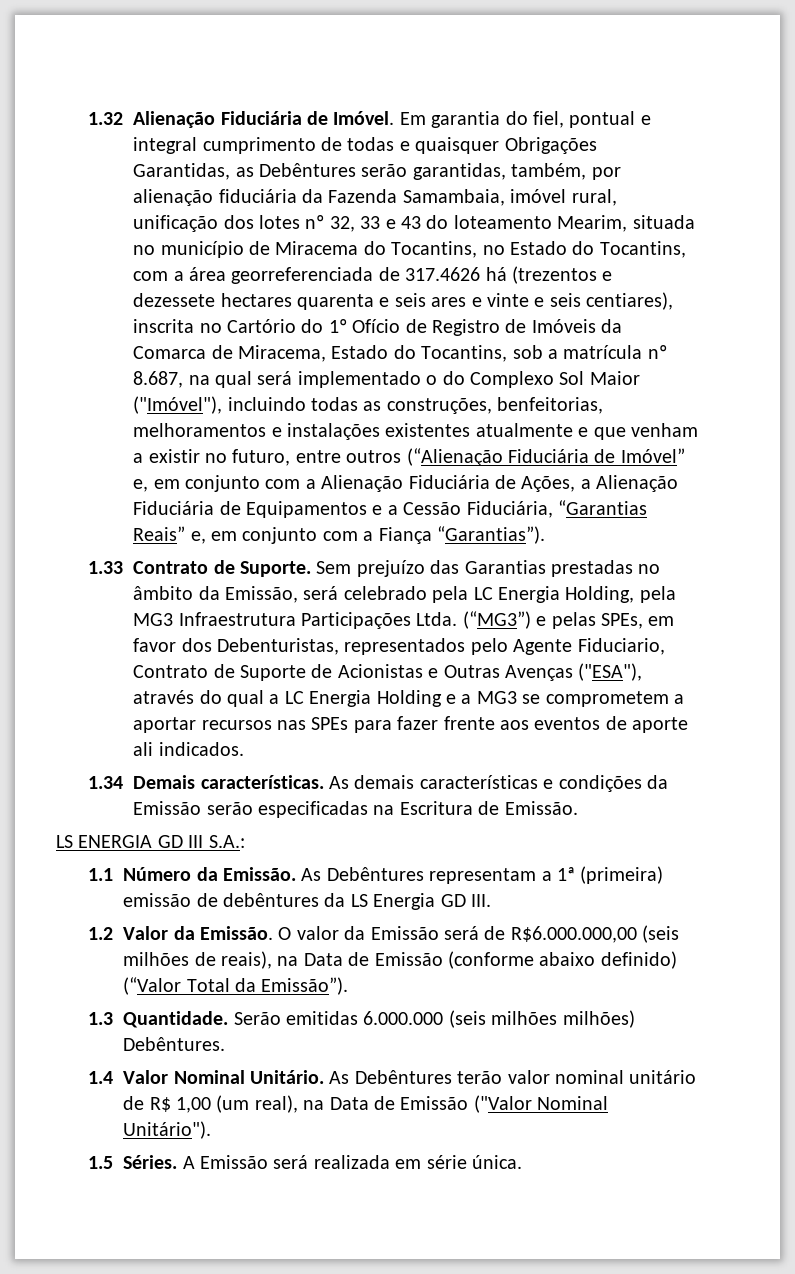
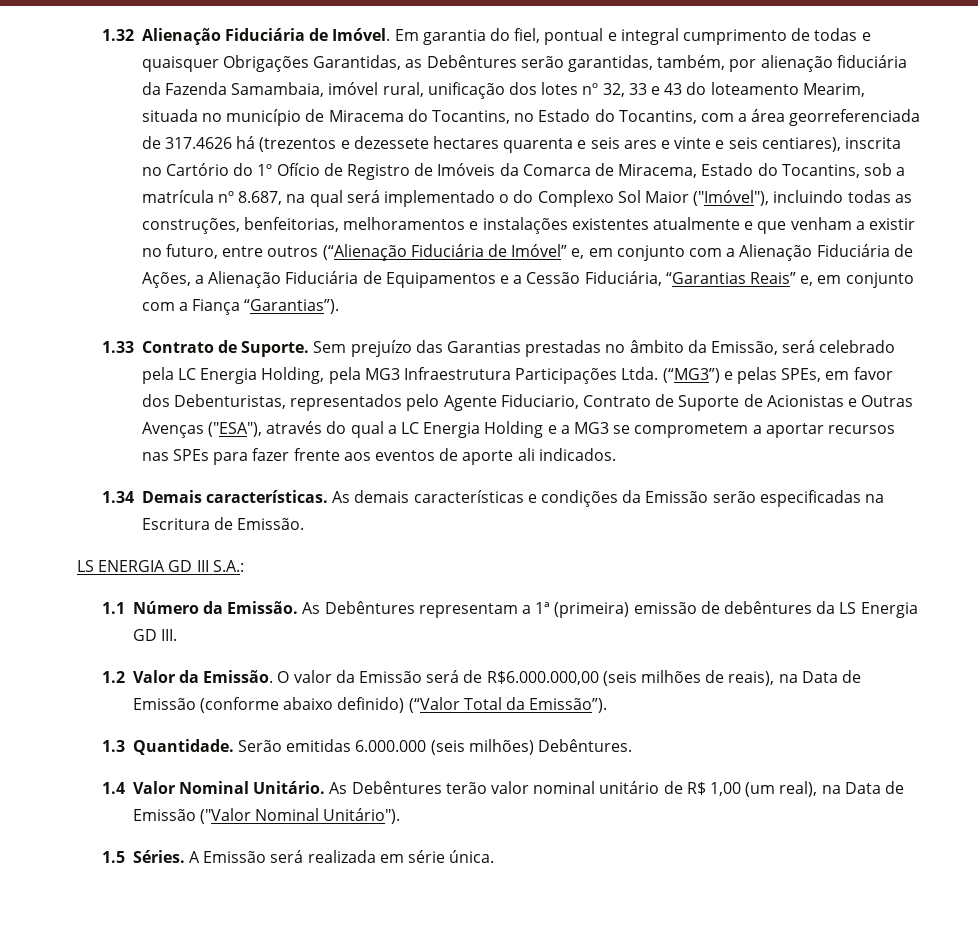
[491,1011,558,1025] milhões -> (465, 747) none

